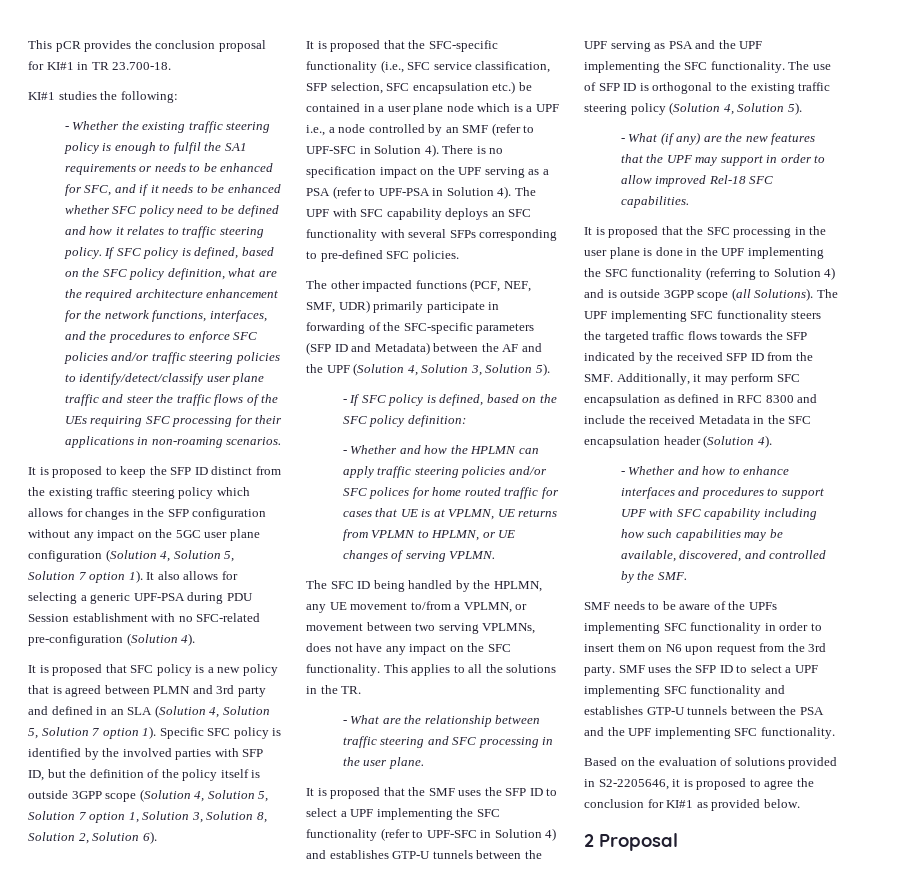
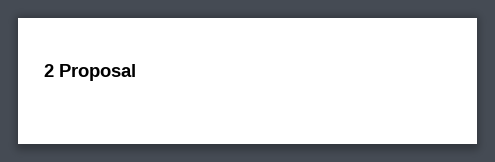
[28,40,266,52] [28,61,172,70] [28,91,178,103] [64,121,271,133] [63,142,247,154] [64,163,274,175] [64,184,281,196] [64,205,279,217] [64,226,264,238] [63,247,274,259] [64,268,277,280] [64,289,279,301] [64,310,267,322] [64,331,258,343] [63,352,280,364] [64,373,265,385] [64,394,279,406] [64,415,283,427] [64,436,282,448] [28,466,281,478] [28,487,250,499] [28,508,267,520] [28,529,260,541] [28,549,235,562] [28,570,238,583] [28,592,253,604] [28,613,261,622] [28,633,196,646] [28,664,278,676] [28,685,266,697] [28,705,270,718] [28,726,282,739] [28,748,264,760] [28,769,261,781] [28,789,269,802] [28,811,267,823] [28,831,157,844] [306,40,498,52] [306,60,551,73] [306,81,532,94] [306,103,559,115] [306,123,535,136] [306,144,504,157] [306,166,549,178] [306,186,536,199] [306,208,532,220] [306,229,558,241] [306,250,459,262] [306,279,531,292] [306,300,500,313] [306,322,535,334] [306,342,542,355] [306,363,550,376] [342,394,557,406] [342,415,466,427] [342,445,539,454] [342,466,547,478] [342,487,559,499] [342,508,558,520] [342,529,516,541] [342,550,496,562] [306,580,542,592] [306,601,528,613] [306,622,536,634] [306,643,511,655] [306,664,557,676] [306,685,362,694] [342,715,541,727] [342,736,554,748] [342,757,424,769] [306,787,558,799] [306,808,500,820] [306,828,557,841] [306,850,542,859] [584,40,763,52] [584,61,831,73] [584,82,831,94] [584,102,802,115] [620,132,816,145] [620,154,826,166] [620,175,774,187] [620,196,689,208] [584,226,827,238] [584,247,824,259] [584,267,836,280] [584,288,838,301] [584,310,822,322] [584,331,808,343] [584,352,813,364] [584,373,800,385] [584,394,818,406] [584,415,812,424] [584,435,772,448] [620,466,790,475] [620,487,824,499] [620,508,817,520] [620,529,783,541] [620,550,827,562] [620,571,687,583] [584,601,777,610] [584,622,822,634] [584,643,827,655] [584,664,818,676] [584,685,785,697] [584,706,824,715] [584,727,835,739] [584,757,838,769] [584,778,814,790] [584,799,800,811] This pCR provides the conclusion proposal for KI#1 in TR 23.700-18. // KI#1 studies the following: // - Whether the existing traffic steering policy is enough to fulfil the SA1 requirements or needs to be enhanced for SFC, and if it needs to be enhanced whether SFC policy need to be defined and how it relates to traffic steering policy. If SFC policy is defined, based on the SFC policy definition, what are the required architecture enhancement for the network functions, interfaces, and the procedures to enforce SFC policies and/or traffic steering policies to identify/detect/classify user plane traffic and steer the traffic flows of the UEs requiring SFC processing for their applications in non-roaming scenarios. // It is proposed to keep the SFP ID distinct from the existing traffic steering policy which allows for changes in the SFP configuration without any impact on the 5GC user plane configuration (Solution 4, Solution 5, Solution 7 option 1). It also allows for selecting a generic UPF-PSA during PDU Session establishment with no SFC-related pre-configuration (Solution 4). // It is proposed that SFC policy is a new policy that is agreed between PLMN and 3rd party and defined in an SLA (Solution 4, Solution 5, Solution 7 option 1). Specific SFC policy is identified by the involved parties with SFP ID, but the definition of the policy itself is outside 3GPP scope (Solution 4, Solution 5, Solution 7 option 1, Solution 3, Solution 8, Solution 2, Solution 6). // It is proposed that the SFC-specific functionality (i.e., SFC service classification, SFP selection, SFC encapsulation etc.) be contained in a user plane node which is a UPF i.e., a node controlled by an SMF (refer to UPF-SFC in Solution 4). There is no specification impact on the UPF serving as a PSA (refer to UPF-PSA in Solution 4). The UPF with SFC capability deploys an SFC functionality with several SFPs corresponding to pre-defined SFC policies. // The other impacted functions (PCF, NEF, SMF, UDR) primarily participate in forwarding of the SFC-specific parameters (SFP ID and Metadata) between the AF and the UPF (Solution 4, Solution 3, Solution 5). // - If SFC policy is defined, based on the SFC policy definition: // - Whether and how the HPLMN can apply traffic steering policies and/or SFC polices for home routed traffic for cases that UE is at VPLMN, UE returns from VPLMN to HPLMN, or UE changes of serving VPLMN. // The SFC ID being handled by the HPLMN, any UE movement to/from a VPLMN, or movement between two serving VPLMNs, does not have any impact on the SFC functionality. This applies to all the solutions in the TR. // - What are the relationship between traffic steering and SFC processing in the user plane. // It is proposed that the SMF uses the SFP ID to select a UPF implementing the SFC functionality (refer to UPF-SFC in Solution 4) and establishes GTP-U tunnels between the UPF serving as PSA and the UPF implementing the SFC functionality. The use of SFP ID is orthogonal to the existing traffic steering policy (Solution 4, Solution 5). // - What (if any) are the new features that the UPF may support in order to allow improved Rel-18 SFC capabilities. // It is proposed that the SFC processing in the user plane is done in the UPF implementing the SFC functionality (referring to Solution 4) and is outside 3GPP scope (all Solutions). The UPF implementing SFC functionality steers the targeted traffic flows towards the SFP indicated by the received SFP ID from the SMF. Additionally, it may perform SFC encapsulation as defined in RFC 8300 and include the received Metadata in the SFC encapsulation header (Solution 4). // - Whether and how to enhance interfaces and procedures to support UPF with SFC capability including how such capabilities may be available, discovered, and controlled by the SMF. // SMF needs to be aware of the UPFs implementing SFC functionality in order to insert them on N6 upon request from the 3rd party. SMF uses the SFP ID to select a UPF implementing SFC functionality and establishes GTP-U tunnels between the PSA and the UPF implementing SFC functionality. // Based on the evaluation of solutions provided in S2-2205646, it is proposed to agree the conclusion for KI#1 as provided below. // -> (44, 70) none

